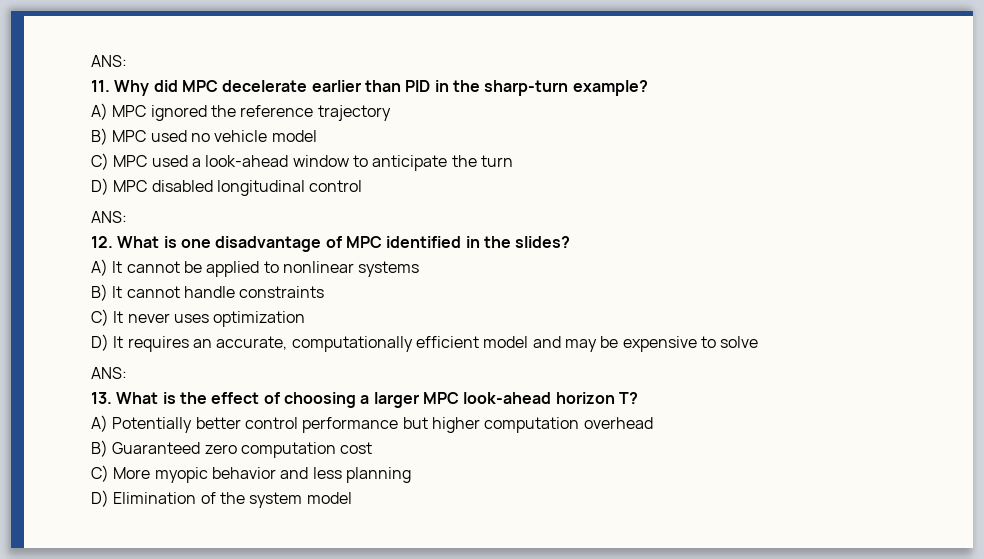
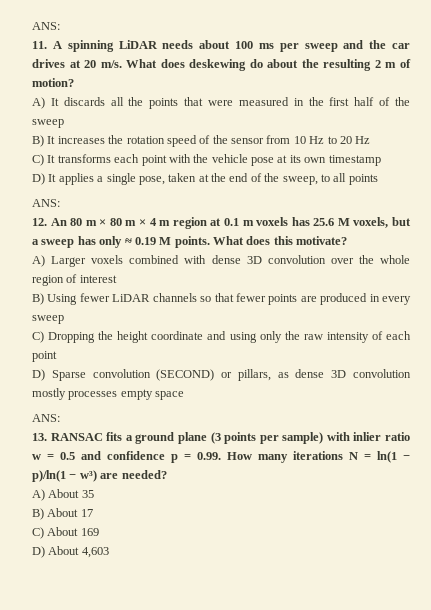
[114,80,648,96] [91,103,391,121] [91,128,317,145] [91,153,513,171] [91,178,363,196] [91,211,127,223] [91,236,571,252] [91,259,420,277] [91,284,325,301] [91,309,306,327] [91,334,759,352] [91,367,127,379] [91,392,638,408] [91,415,653,433] [91,440,373,458] [91,465,411,483] [91,490,352,508] Why did MPC decelerate earlier than PID in the sharp-turn example? // A) MPC ignored the reference trajectory // B) MPC used no vehicle model // C) MPC used a look-ahead window to anticipate the turn // D) MPC disabled longitudinal control // ANS: // 12. What is one disadvantage of MPC identified in the slides? // A) It cannot be applied to nonlinear systems // B) It cannot handle constraints // C) It never uses optimization // D) It requires an accurate, computationally efficient model and may be expensive to solve // ANS: // 13. What is the effect of choosing a larger MPC look-ahead horizon T? // A) Potentially better control performance but higher computation overhead // B) Guaranteed zero computation cost // C) More myopic behavior and less planning // D) Elimination of the system model -> [52,40,410,52] [32,59,412,71] [32,78,74,87] [32,97,410,109] [32,119,64,128] [32,135,371,147] [32,154,381,166] [32,173,378,185] [32,199,60,207] [32,217,411,229] [32,236,348,248] [32,255,411,267] [32,274,117,286] [32,293,412,305] [32,315,64,324] [32,331,411,343] [32,351,57,362] [32,369,411,381] [32,388,185,400] [32,414,60,422] [32,432,410,444] [32,451,410,463] [32,470,167,482] [32,489,94,501] [32,508,93,520] [32,527,99,539] [32,546,109,558] A spinning LiDAR needs about 100 ms per sweep and the car drives at 20 m/s. What does deskewing do about the resulting 2 m of motion? // A) It discards all the points that were measured in the first half of the sweep // B) It increases the rotation speed of the sensor from 10 Hz to 20 Hz // C) It transforms each point with the vehicle pose at its own timestamp // D) It applies a single pose, taken at the end of the sweep, to all points // ANS: // 12. An 80 m × 80 m × 4 m region at 0.1 m voxels has 25.6 M voxels, but a sweep has only ≈ 0.19 M points. What does this motivate? // A) Larger voxels combined with dense 3D convolution over the whole region of interest // B) Using fewer LiDAR channels so that fewer points are produced in every sweep // C) Dropping the height coordinate and using only the raw intensity of each point // D) Sparse convolution (SECOND) or pillars, as dense 3D convolution mostly processes empty space // ANS: // 13. RANSAC fits a ground plane (3 points per sample) with inlier ratio w = 0.5 and confidence p = 0.99. How many iterations N = ln(1 − p)/ln(1 − w³) are needed? // A) About 35 // B) About 17 // C) About 169 // D) About 4,603

